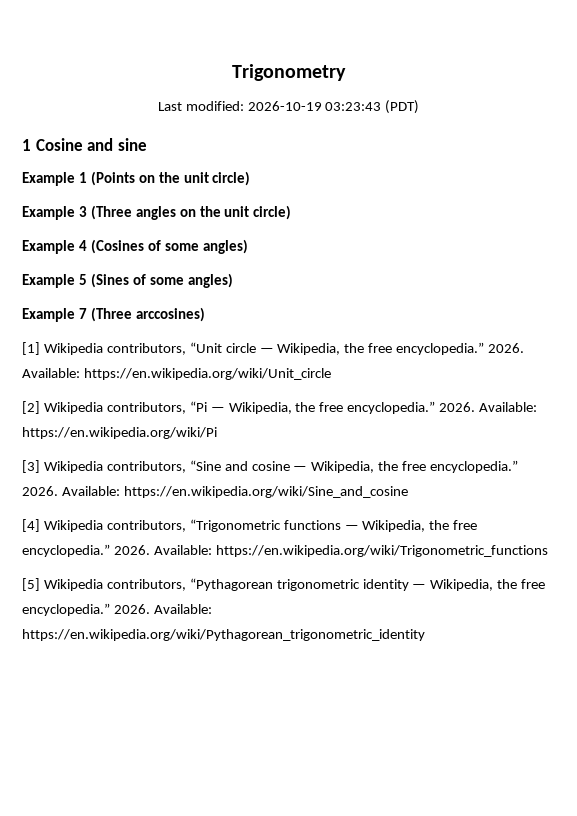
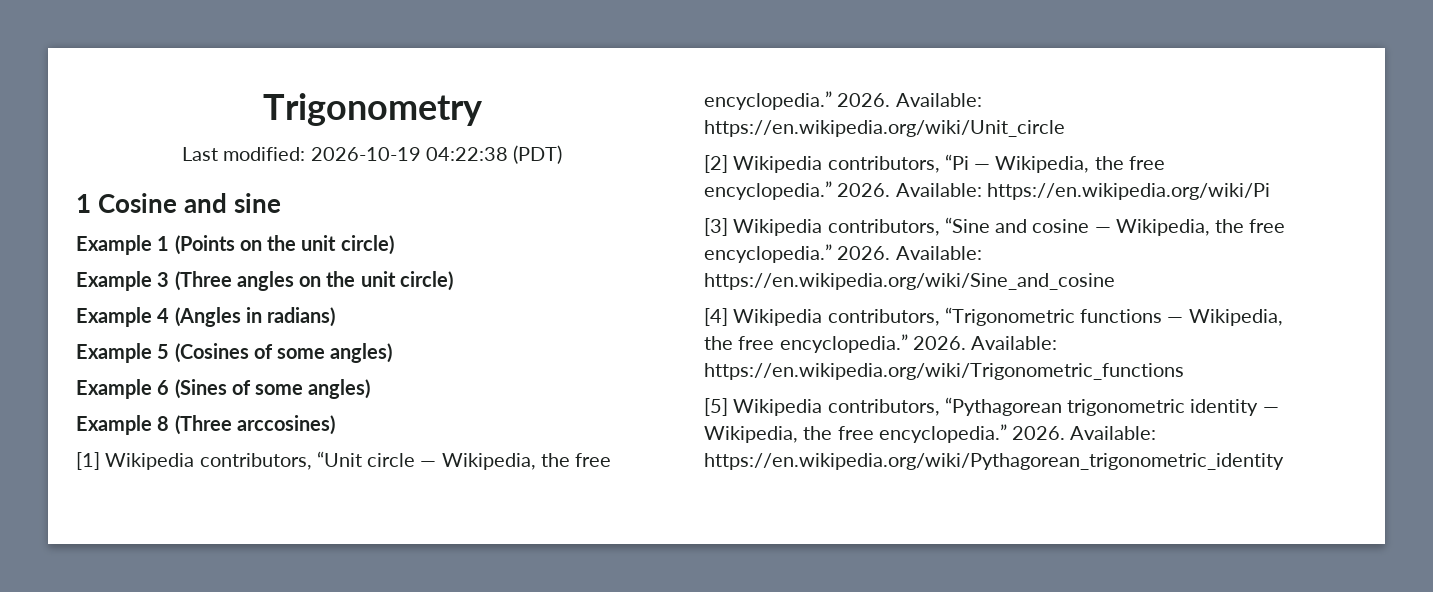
[325,102,382,111] 03:23:43 -> [425,147,508,161] 04:22:38
(87, 245) none -> [174,307,336,327] [76,343,170,363] (Angles in radians) // Example 5
[78,274,87,285] 5 -> [157,380,170,395] 6
[78,308,87,319] 7 -> [157,416,170,431] 8

